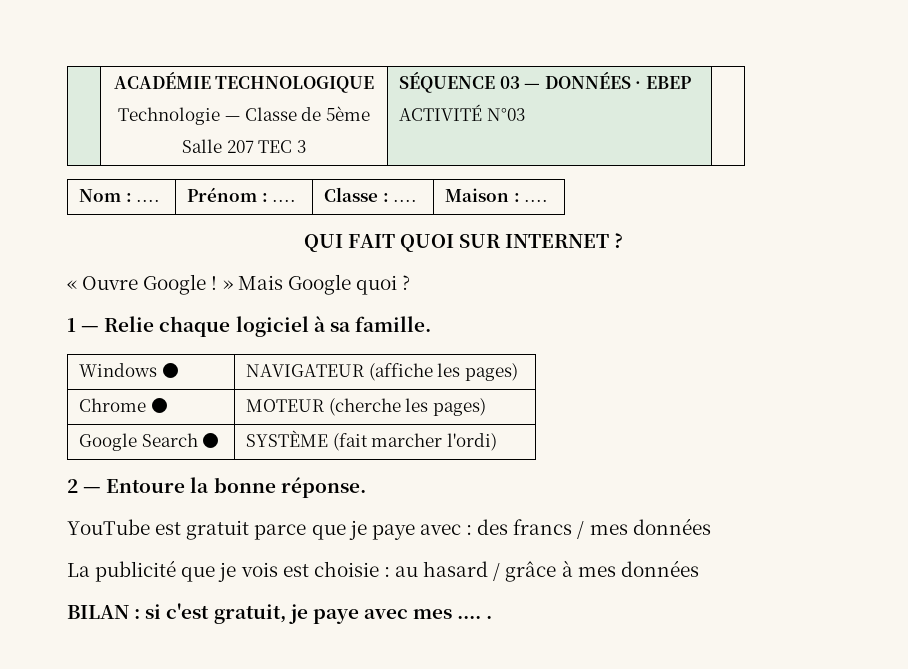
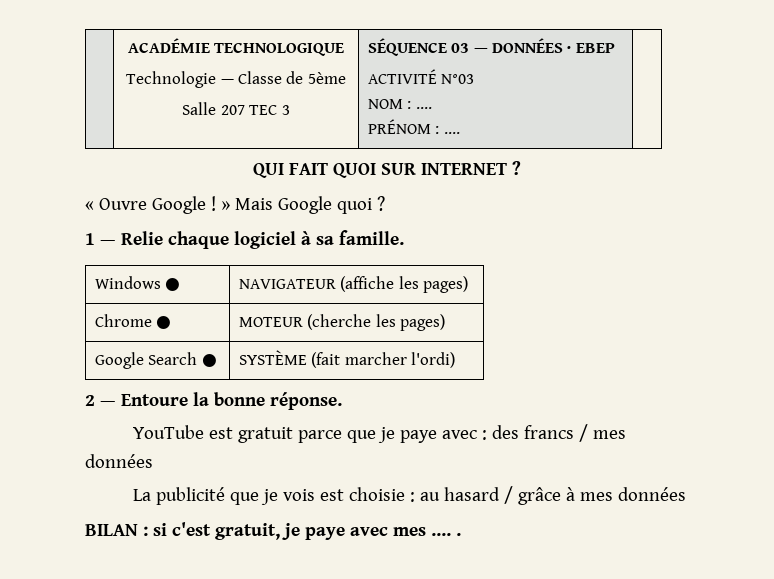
[79,189,161,202] [187,187,297,202] [324,187,418,202] [445,188,549,202] | // Nom : .... | Prénom : .... | Classe : .... | Maison : .... -> [367,99,432,109] [367,119,460,134] // NOM : .... // PRÉNOM : .... |

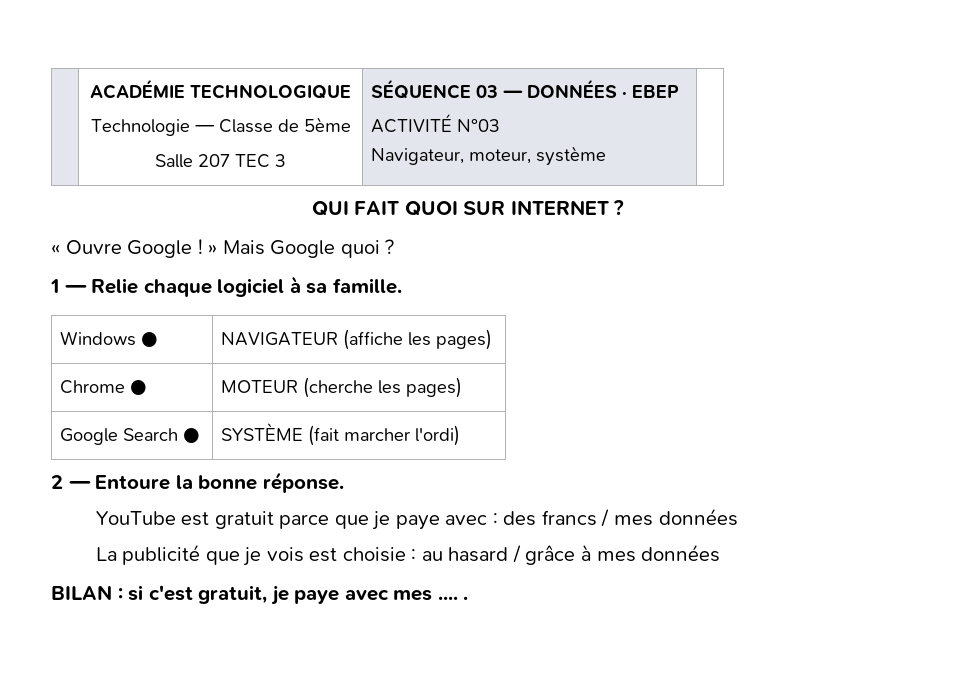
[367,99,432,109] [367,119,460,134] NOM : .... // PRÉNOM : .... -> [370,146,606,166] Navigateur, moteur, système

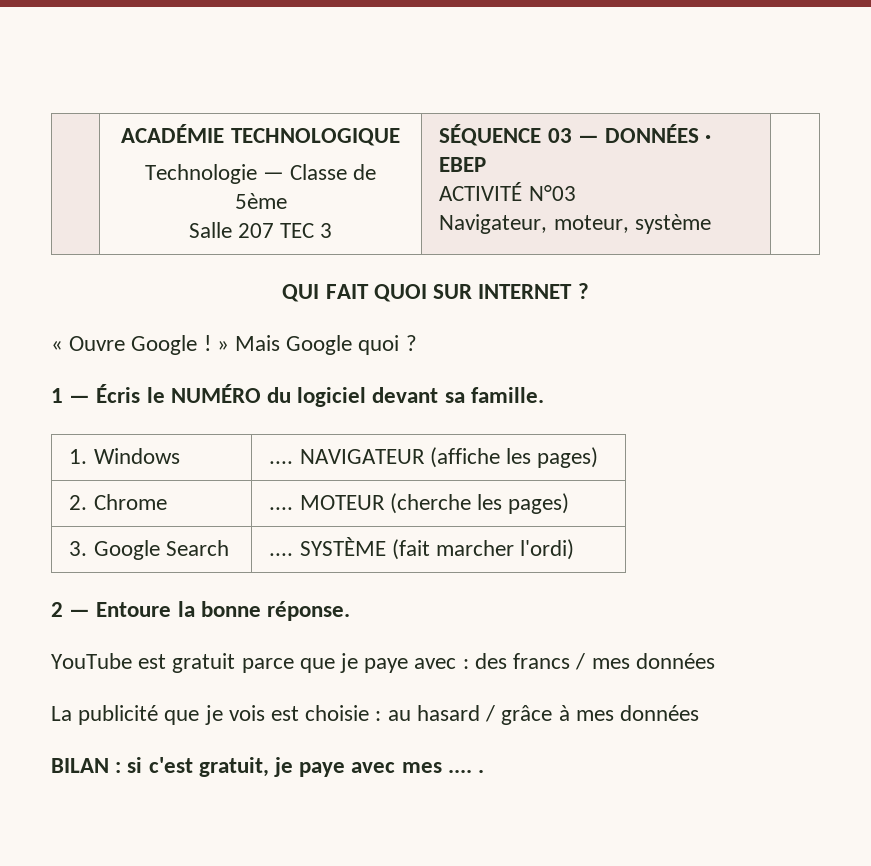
[91,276,301,297] Relie chaque logiciel à -> [96,384,439,407] Écris le NUMÉRO du logiciel devant
(402, 286) none -> [69,449,88,464] 1.
[140,332,158,347] ● | -> [269,461,294,464] | ....
(492, 339) none -> [69,495,88,510] 2.
[129,380,147,395] ● | -> [269,507,294,510] | ....
(462, 387) none -> [69,541,88,556] 3.
[182,428,200,443] ● | -> [269,553,294,556] | ....

